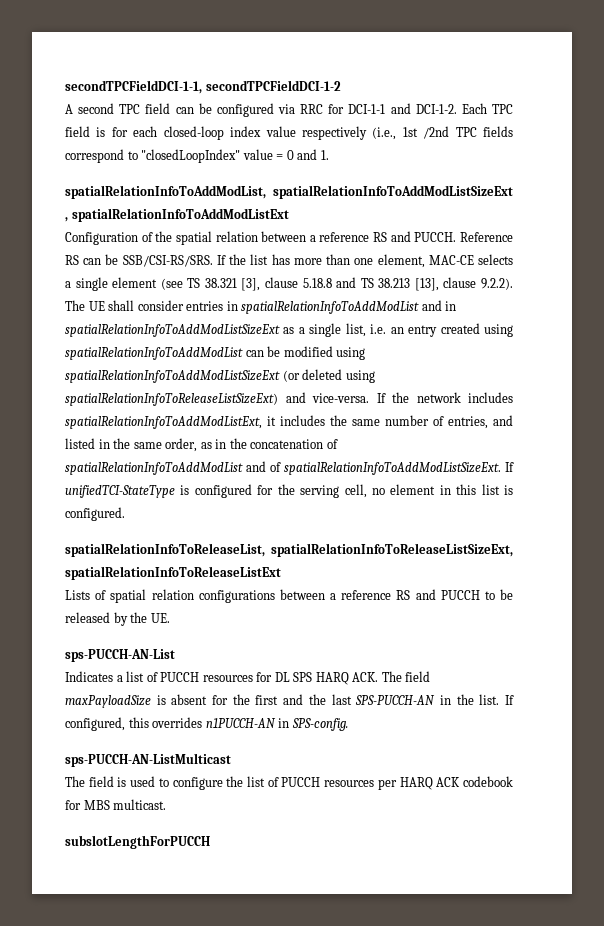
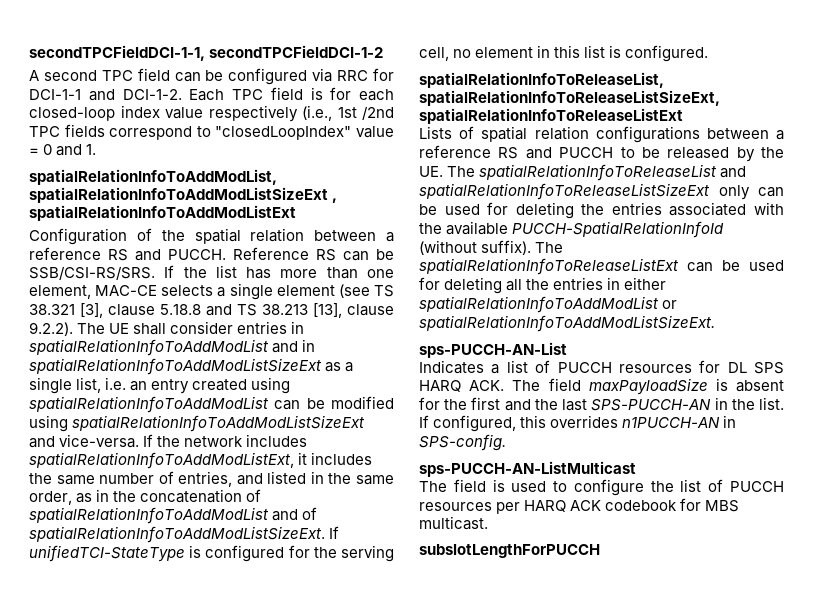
[282,369,375,383] [65,393,278,406] (or deleted using spatialRelationInfoToReleaseListSizeExt) -> (366, 423) none
(170, 618) none -> [447,164,747,181] [419,183,784,200] [419,202,784,219] [419,221,725,238] [419,240,564,255] [419,258,784,275] [419,277,667,294] [419,296,678,313] [419,315,715,332] The spatialRelationInfoToReleaseList and spatialRelationInfoToReleaseListSizeExt only can be used for deleting the entries associated with the available PUCCH-SpatialRelationInfoId (without suffix). The spatialRelationInfoToReleaseListExt can be used for deleting all the entries in either spatialRelationInfoToAddModList or spatialRelationInfoToAddModListSizeExt.

